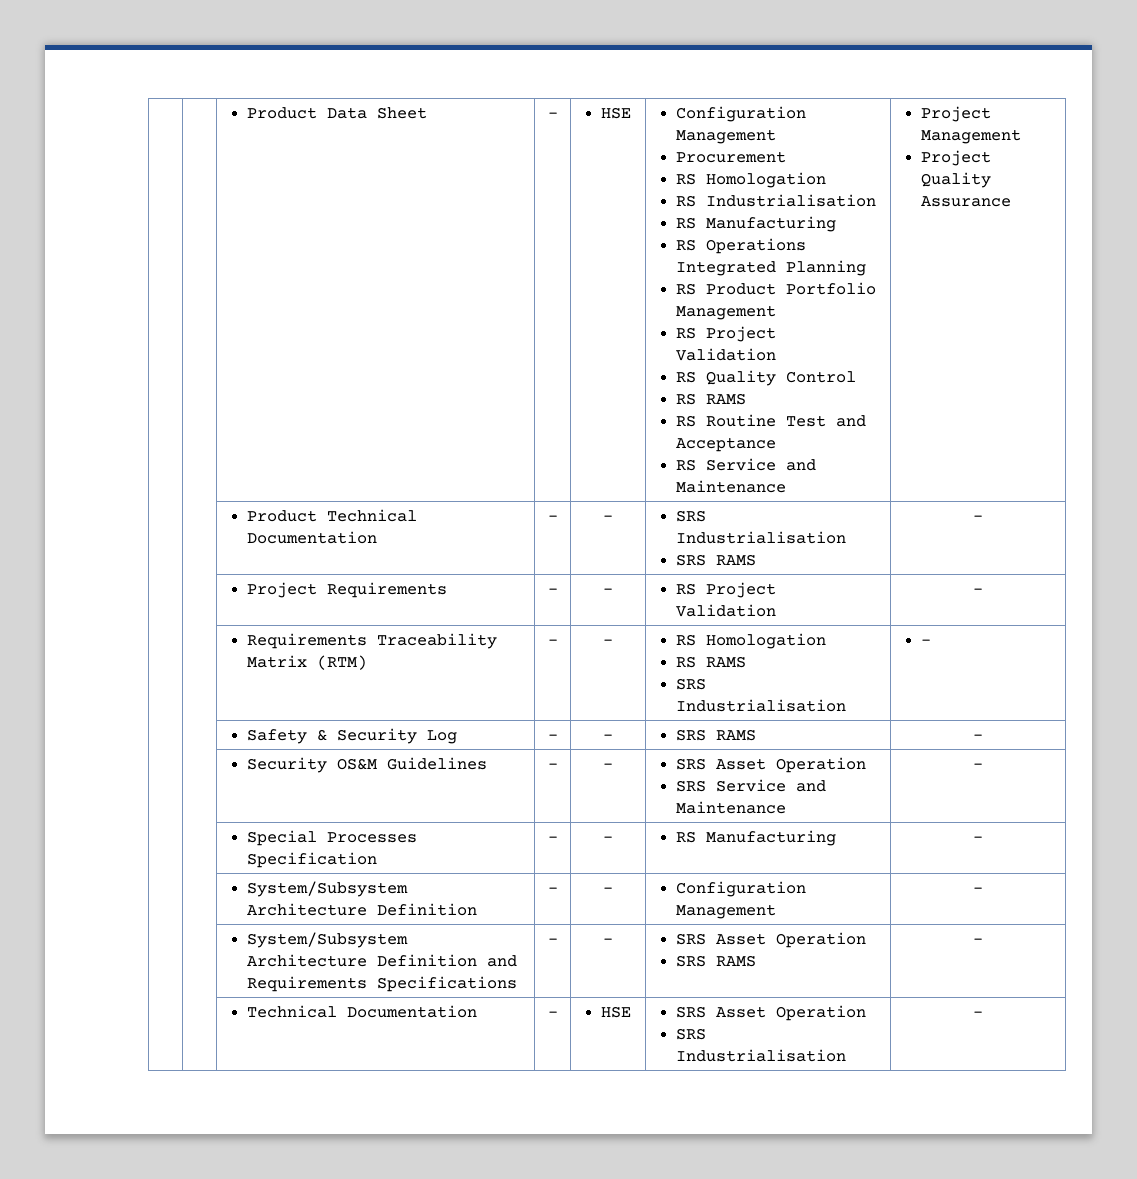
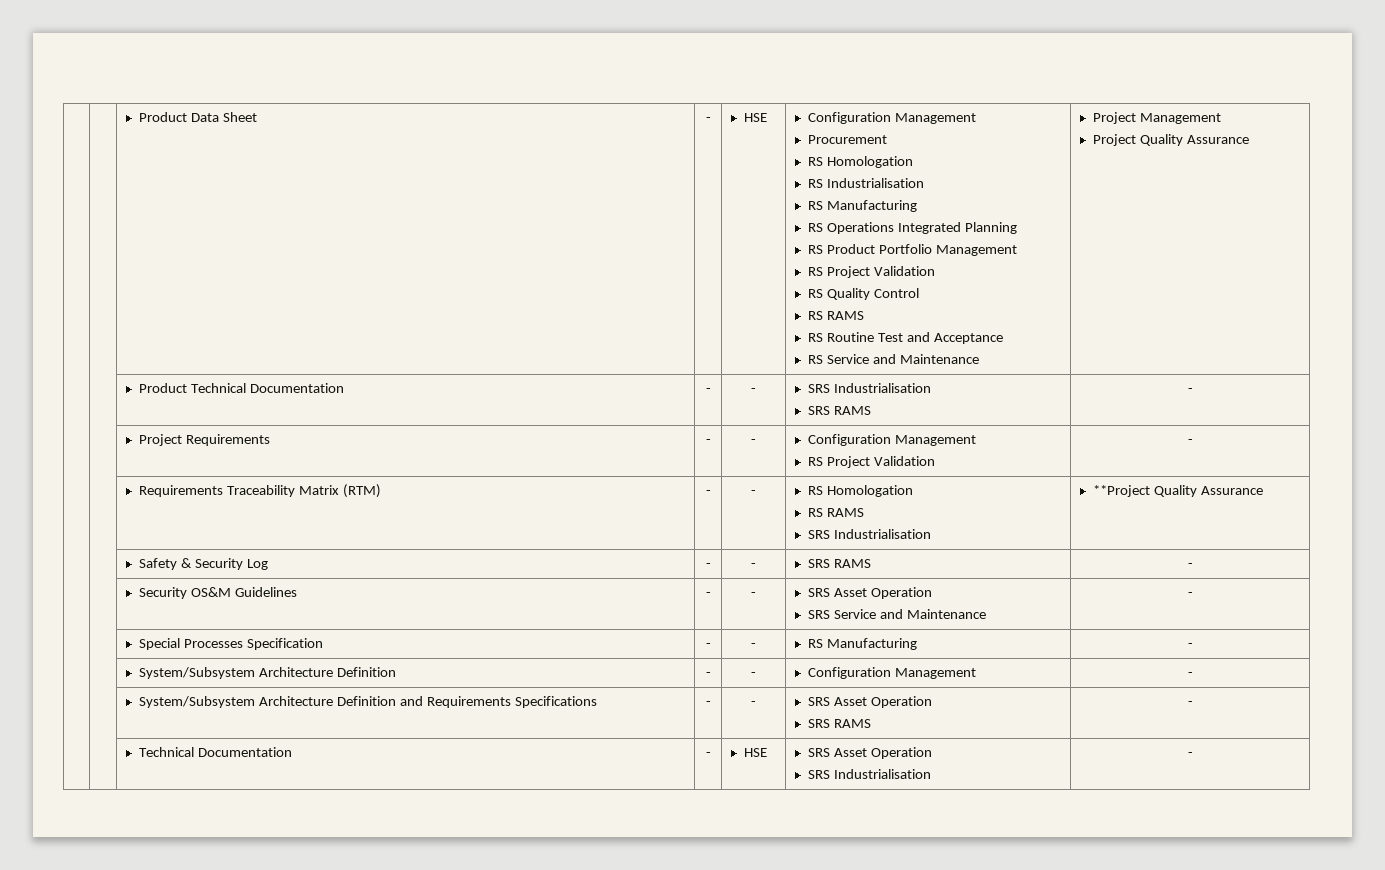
(613, 591) none -> [808,434,977,446] Configuration Management //
[921,639,932,645] - -> [1093,485,1264,497] **Project Quality Assurance

